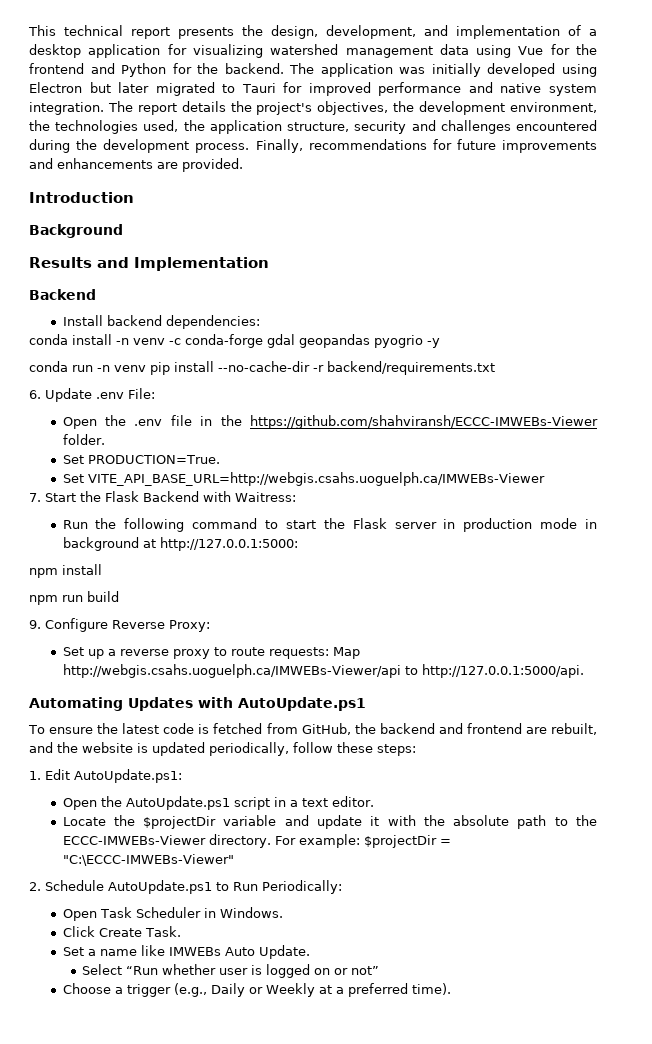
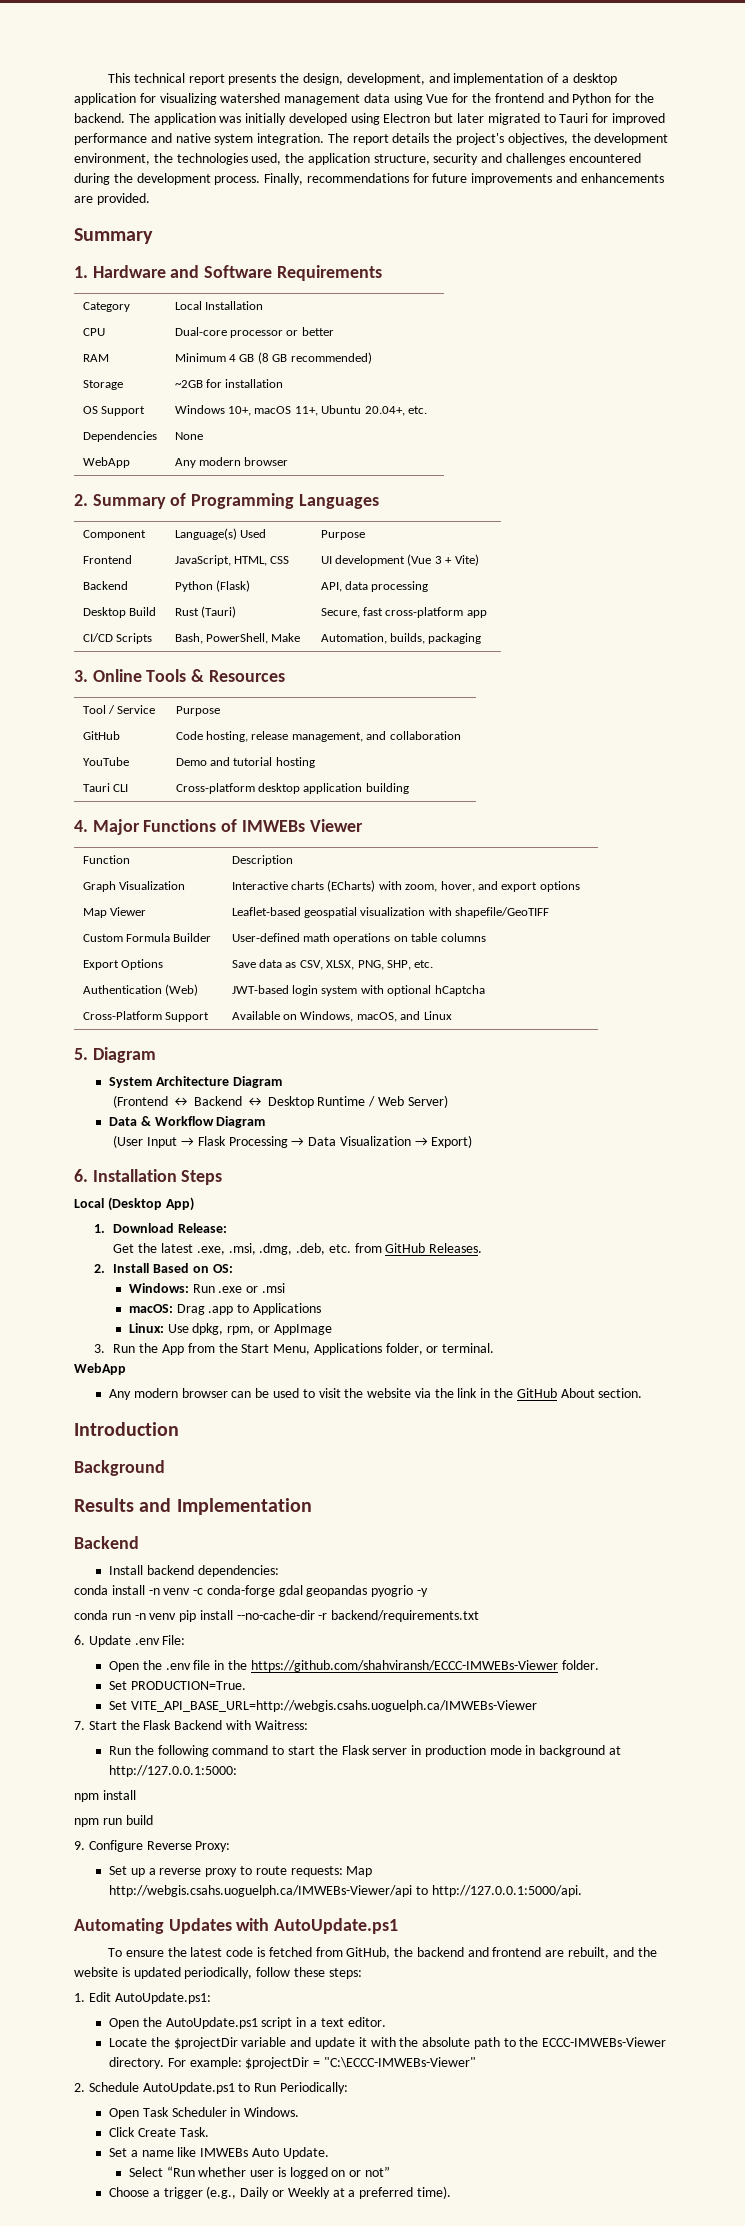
(243, 165) none -> [74,228,153,244] [74,265,382,281] [82,302,130,312] [174,301,264,310] [82,328,105,336] [174,327,334,338] [82,354,109,362] [174,352,372,364] [82,380,123,390] [174,379,284,388] [82,406,146,416] [174,405,427,416] [82,431,157,442] [174,432,203,440] [82,457,130,468] [174,457,289,468] [74,493,379,509] [82,530,146,540] [174,528,267,540] [320,530,365,540] [82,555,132,564] [174,555,290,566] [320,554,479,566] [82,581,128,590] [174,580,251,592] [320,581,429,592] [82,607,157,618] [174,606,237,618] [320,607,487,618] [82,633,153,644] [174,633,301,644] [320,633,482,644] [74,669,285,682] [82,705,156,714] [175,706,220,716] [82,731,120,740] [175,731,461,742] [82,757,129,766] [175,757,315,768] [82,783,129,792] [175,783,409,794] [74,819,363,835] [82,855,130,864] [231,855,293,866] [82,881,186,892] [231,880,580,892] [82,907,147,918] [231,907,550,918] [82,933,212,942] [231,933,486,944] [82,959,164,970] [231,959,434,970] [82,984,199,996] [231,985,485,996] [82,1011,210,1022] [231,1011,452,1022] [74,1047,156,1063] [109,1076,282,1088] [113,1095,448,1108] [109,1116,266,1128] [113,1135,473,1148] [74,1169,223,1185] [74,1197,194,1211] [93,1223,228,1233] [113,1243,483,1255] [93,1263,233,1273] [128,1283,285,1293] [128,1303,321,1315] [128,1323,332,1335] [93,1343,495,1355] [74,1363,126,1375] [109,1388,643,1400] // Summary // 1. Hardware and Software Requirements // Category | Local Installation // CPU | Dual-core processor or better // RAM | Minimum 4 GB (8 GB recommended) // Storage | ~2GB for installation // OS Support | Windows 10+, macOS 11+, Ubuntu 20.04+, etc. // Dependencies | None // WebApp | Any modern browser // 2. Summary of Programming Languages // Component | Language(s) Used | Purpose // Frontend | JavaScript, HTML, CSS | UI development (Vue 3 + Vite) // Backend | Python (Flask) | API, data processing // Desktop Build | Rust (Tauri) | Secure, fast cross-platform app // CI/CD Scripts | Bash, PowerShell, Make | Automation, builds, packaging // 3. Online Tools & Resources // Tool / Service | Purpose // GitHub | Code hosting, release management, and collaboration // YouTube | Demo and tutorial hosting // Tauri CLI | Cross-platform desktop application building // 4. Major Functions of IMWEBs Viewer // Function | Description // Graph Visualization | Interactive charts (ECharts) with zoom, hover, and export options // Map Viewer | Leaflet-based geospatial visualization with shapefile/GeoTIFF // Custom Formula Builder | User-defined math operations on table columns // Export Options | Save data as CSV, XLSX, PNG, SHP, etc. // Authentication (Web) | JWT-based login system with optional hCaptcha // Cross-Platform Support | Available on Windows, macOS, and Linux // 5. Diagram // System Architecture Diagram // (Frontend ↔ Backend ↔ Desktop Runtime / Web Server) // Data & Workflow Diagram // (User Input → Flask Processing → Data Visualization → Export) // 6. Installation Steps // Local (Desktop App) // 1. Download Release: // Get the latest .exe, .msi, .dmg, .deb, etc. from GitHub Releases. // 2. Install Based on OS: // Windows: Run .exe or .msi // macOS: Drag .app to Applications // Linux: Use dpkg, rpm, or AppImage // 3. Run the App from the Start Menu, Applications folder, or terminal. // WebApp // Any modern browser can be used to visit the website via the link in the GitHub About section.

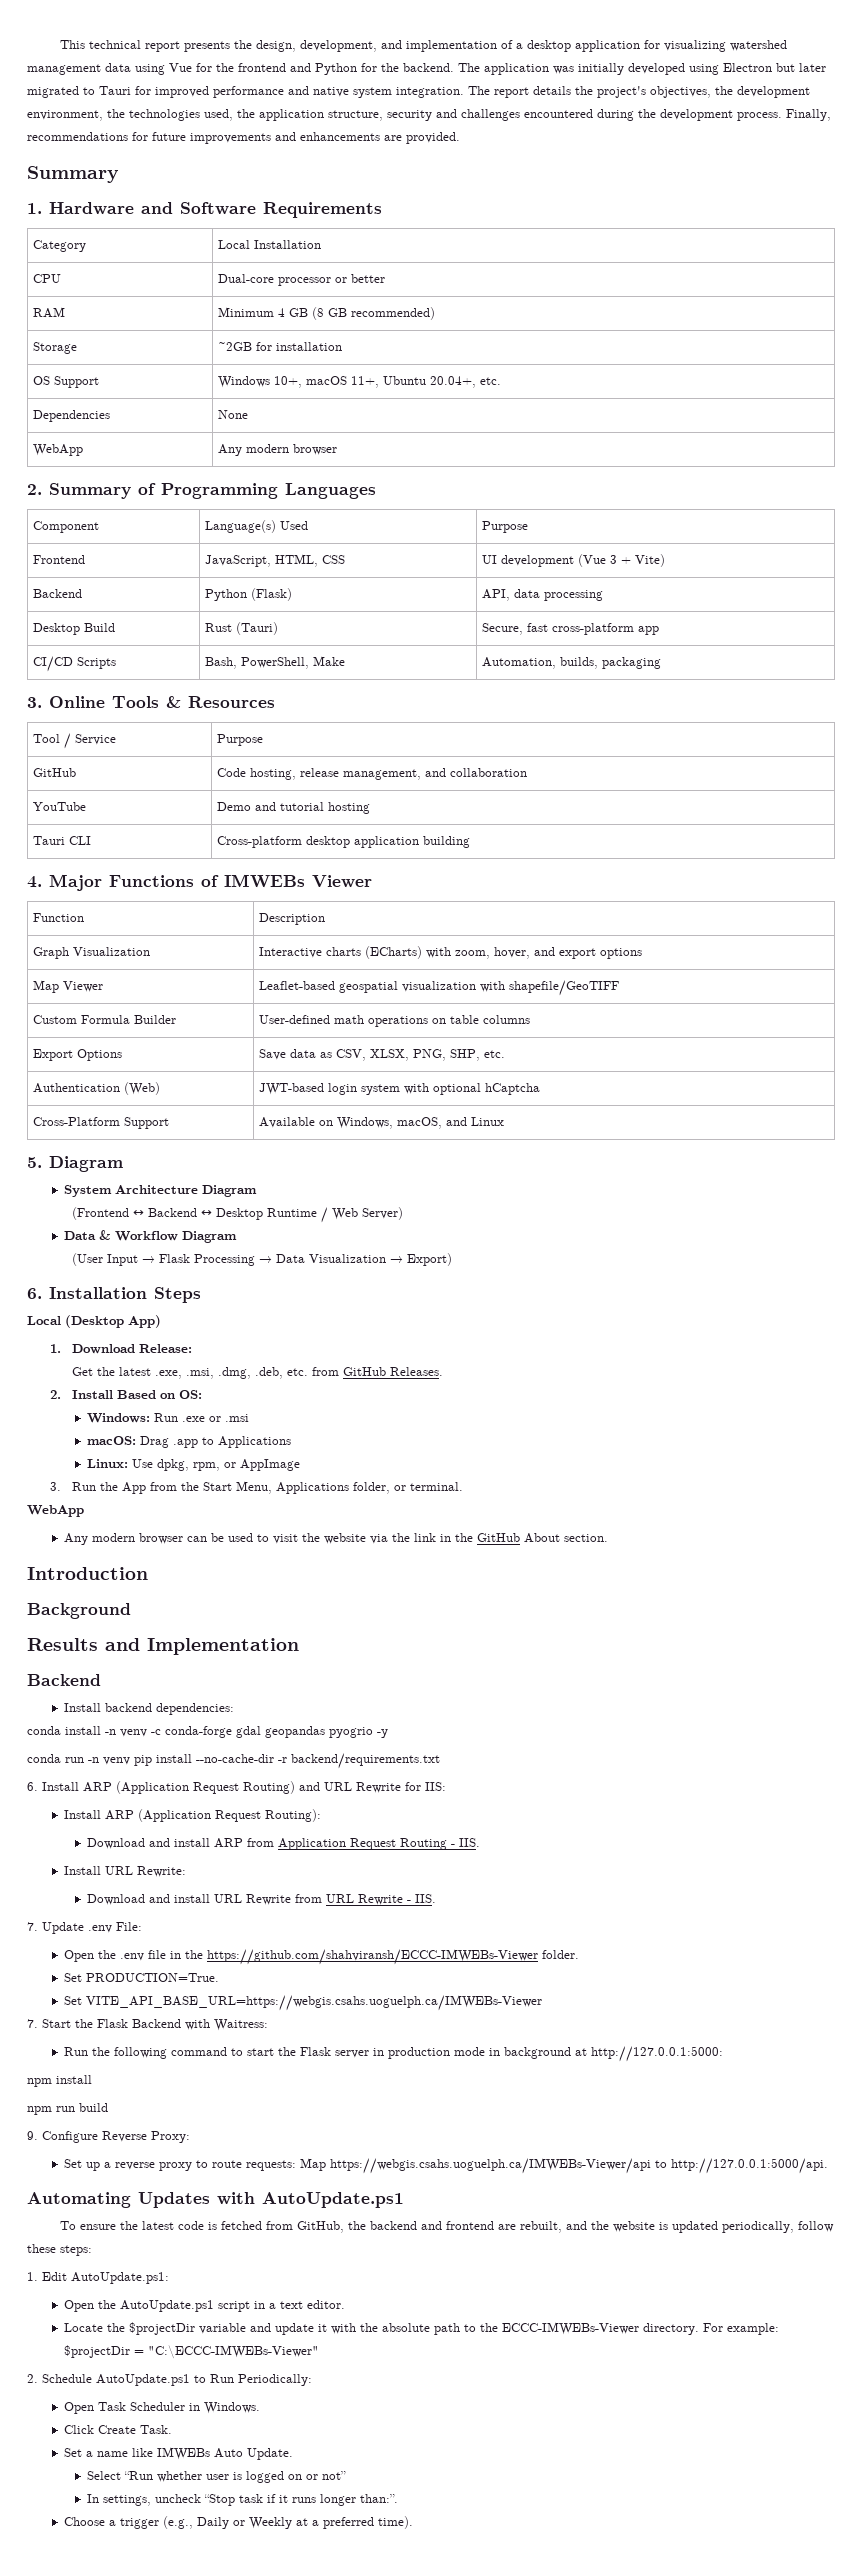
(85, 1640) none -> [42,1781,446,1794] [63,1809,321,1822] [86,1838,480,1850] [63,1866,186,1877] [86,1894,436,1905] [27,1922,38,1931] Install ARP (Application Request Routing) and URL Rewrite for IIS: // Install ARP (Application Request Routing): // Download and install ARP from Application Request Routing - IIS. // Install URL Rewrite: // Download and install URL Rewrite from URL Rewrite - IIS. // 7.
[130,1700,537,1712] VITE_API_BASE_URL=http://webgis.csahs.uoguelph.ca/IMWEBs-Viewer -> [85,1995,542,2011] VITE_API_BASE_URL=https://webgis.csahs.uoguelph.ca/IMWEBs-Viewer
[109,1885,413,1897] http://webgis.csahs.uoguelph.ca/IMWEBs-Viewer/api -> [329,2158,651,2174] https://webgis.csahs.uoguelph.ca/IMWEBs-Viewer/api
(391, 2171) none -> [86,2494,398,2506] // In settings, uncheck “Stop task if it runs longer than:”.

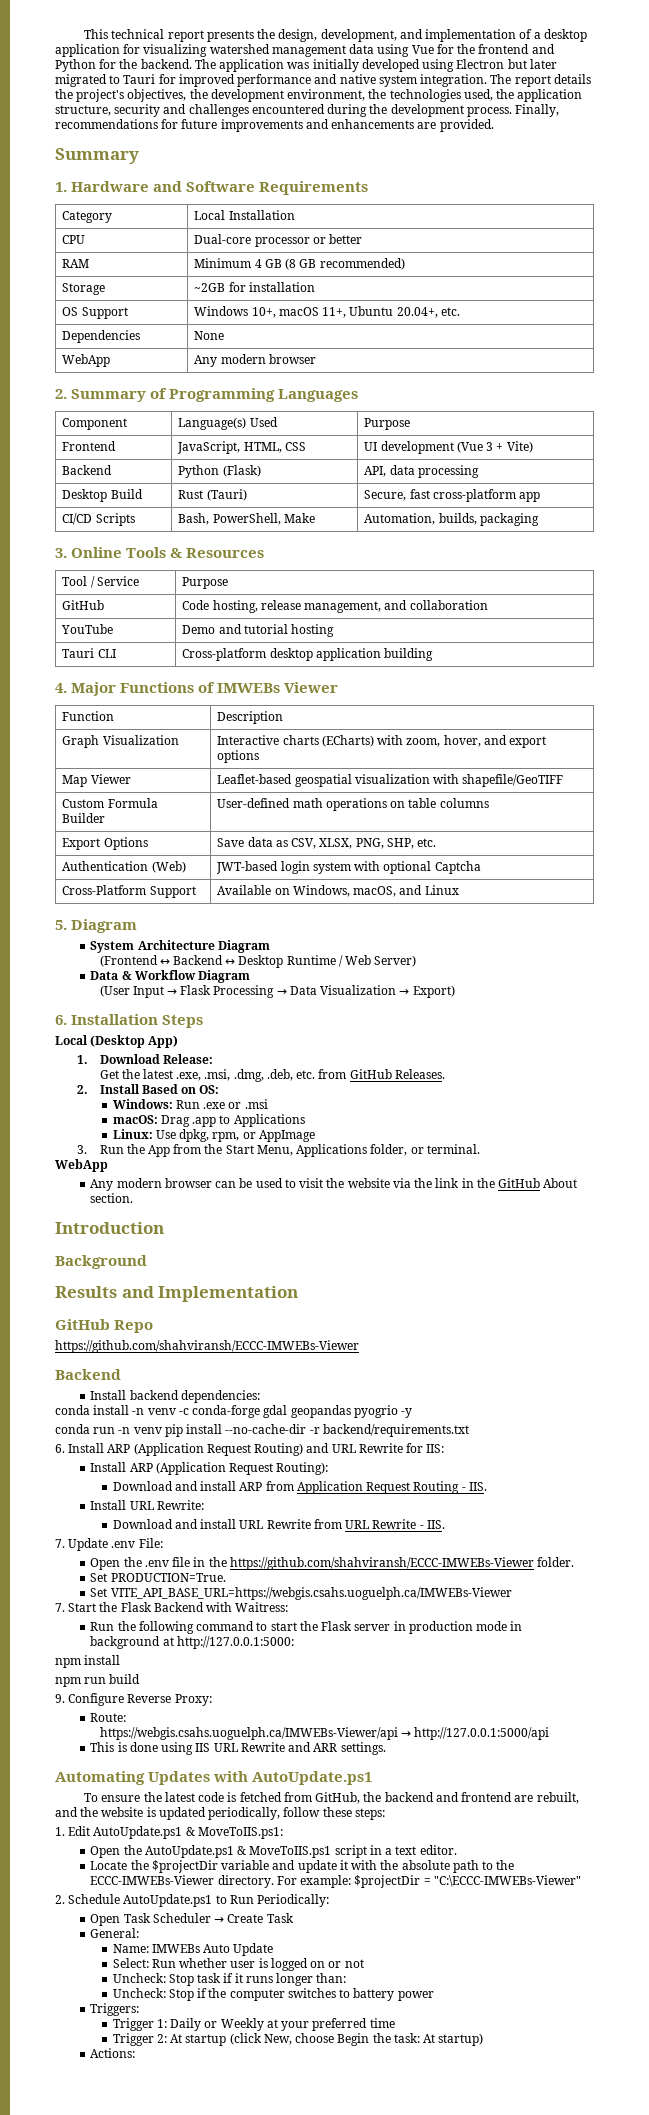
[484,1083,540,1095] hCaptcha -> [434,861,481,874] Captcha
(299, 1646) none -> [55,1319,154,1333] [55,1340,359,1353] // GitHub Repo // https://github.com/shahviransh/ECCC-IMWEBs-Viewer
[63,2158,828,2174] Set up a reverse proxy to route requests: Map https://webgis.csahs.uoguelph.ca/IMWEBs-Viewer/api to http://127.0.0.1:5000/api. -> [90,1713,127,1722] [99,1727,549,1740] [90,1742,386,1755] Route: // https://webgis.csahs.uoguelph.ca/IMWEBs-Viewer/api → http://127.0.0.1:5000/api // This is done using IIS URL Rewrite and ARR settings.
[71,2272,169,2284] AutoUpdate.ps1: -> [93,1826,283,1839] AutoUpdate.ps1 & MoveToIIS.ps1:
(214, 2306) none -> [237,1846,332,1858] & MoveToIIS.ps1
[188,2402,260,2414] [63,2425,172,2434] [63,2447,293,2460] [86,2471,153,2480] in Windows. // Click Create Task. // Set a name like IMWEBs Auto Update. // Select “Run -> [214,1913,294,1923] [90,1928,140,1938] [112,1943,274,1956] [112,1958,176,1968] → Create Task // General: // Name: IMWEBs Auto Update // Select: Run
[321,2471,346,2480] [86,2494,235,2506] not” // In settings, uncheck “Stop -> [344,1959,364,1968] [112,1973,194,1986] not // Uncheck: Stop
[359,2494,398,2503] [63,2516,413,2529] than:”. // Choose a trigger (e.g., Daily or Weekly at a preferred time). -> [316,1973,347,1983] [112,1988,434,2001] [90,2003,140,2016] [112,2018,395,2031] [112,2033,484,2046] [90,2048,136,2058] than: // Uncheck: Stop if the computer switches to battery power // Triggers: // Trigger 1: Daily or Weekly at your preferred time // Trigger 2: At startup (click New, choose Begin the task: At startup) // Actions:

